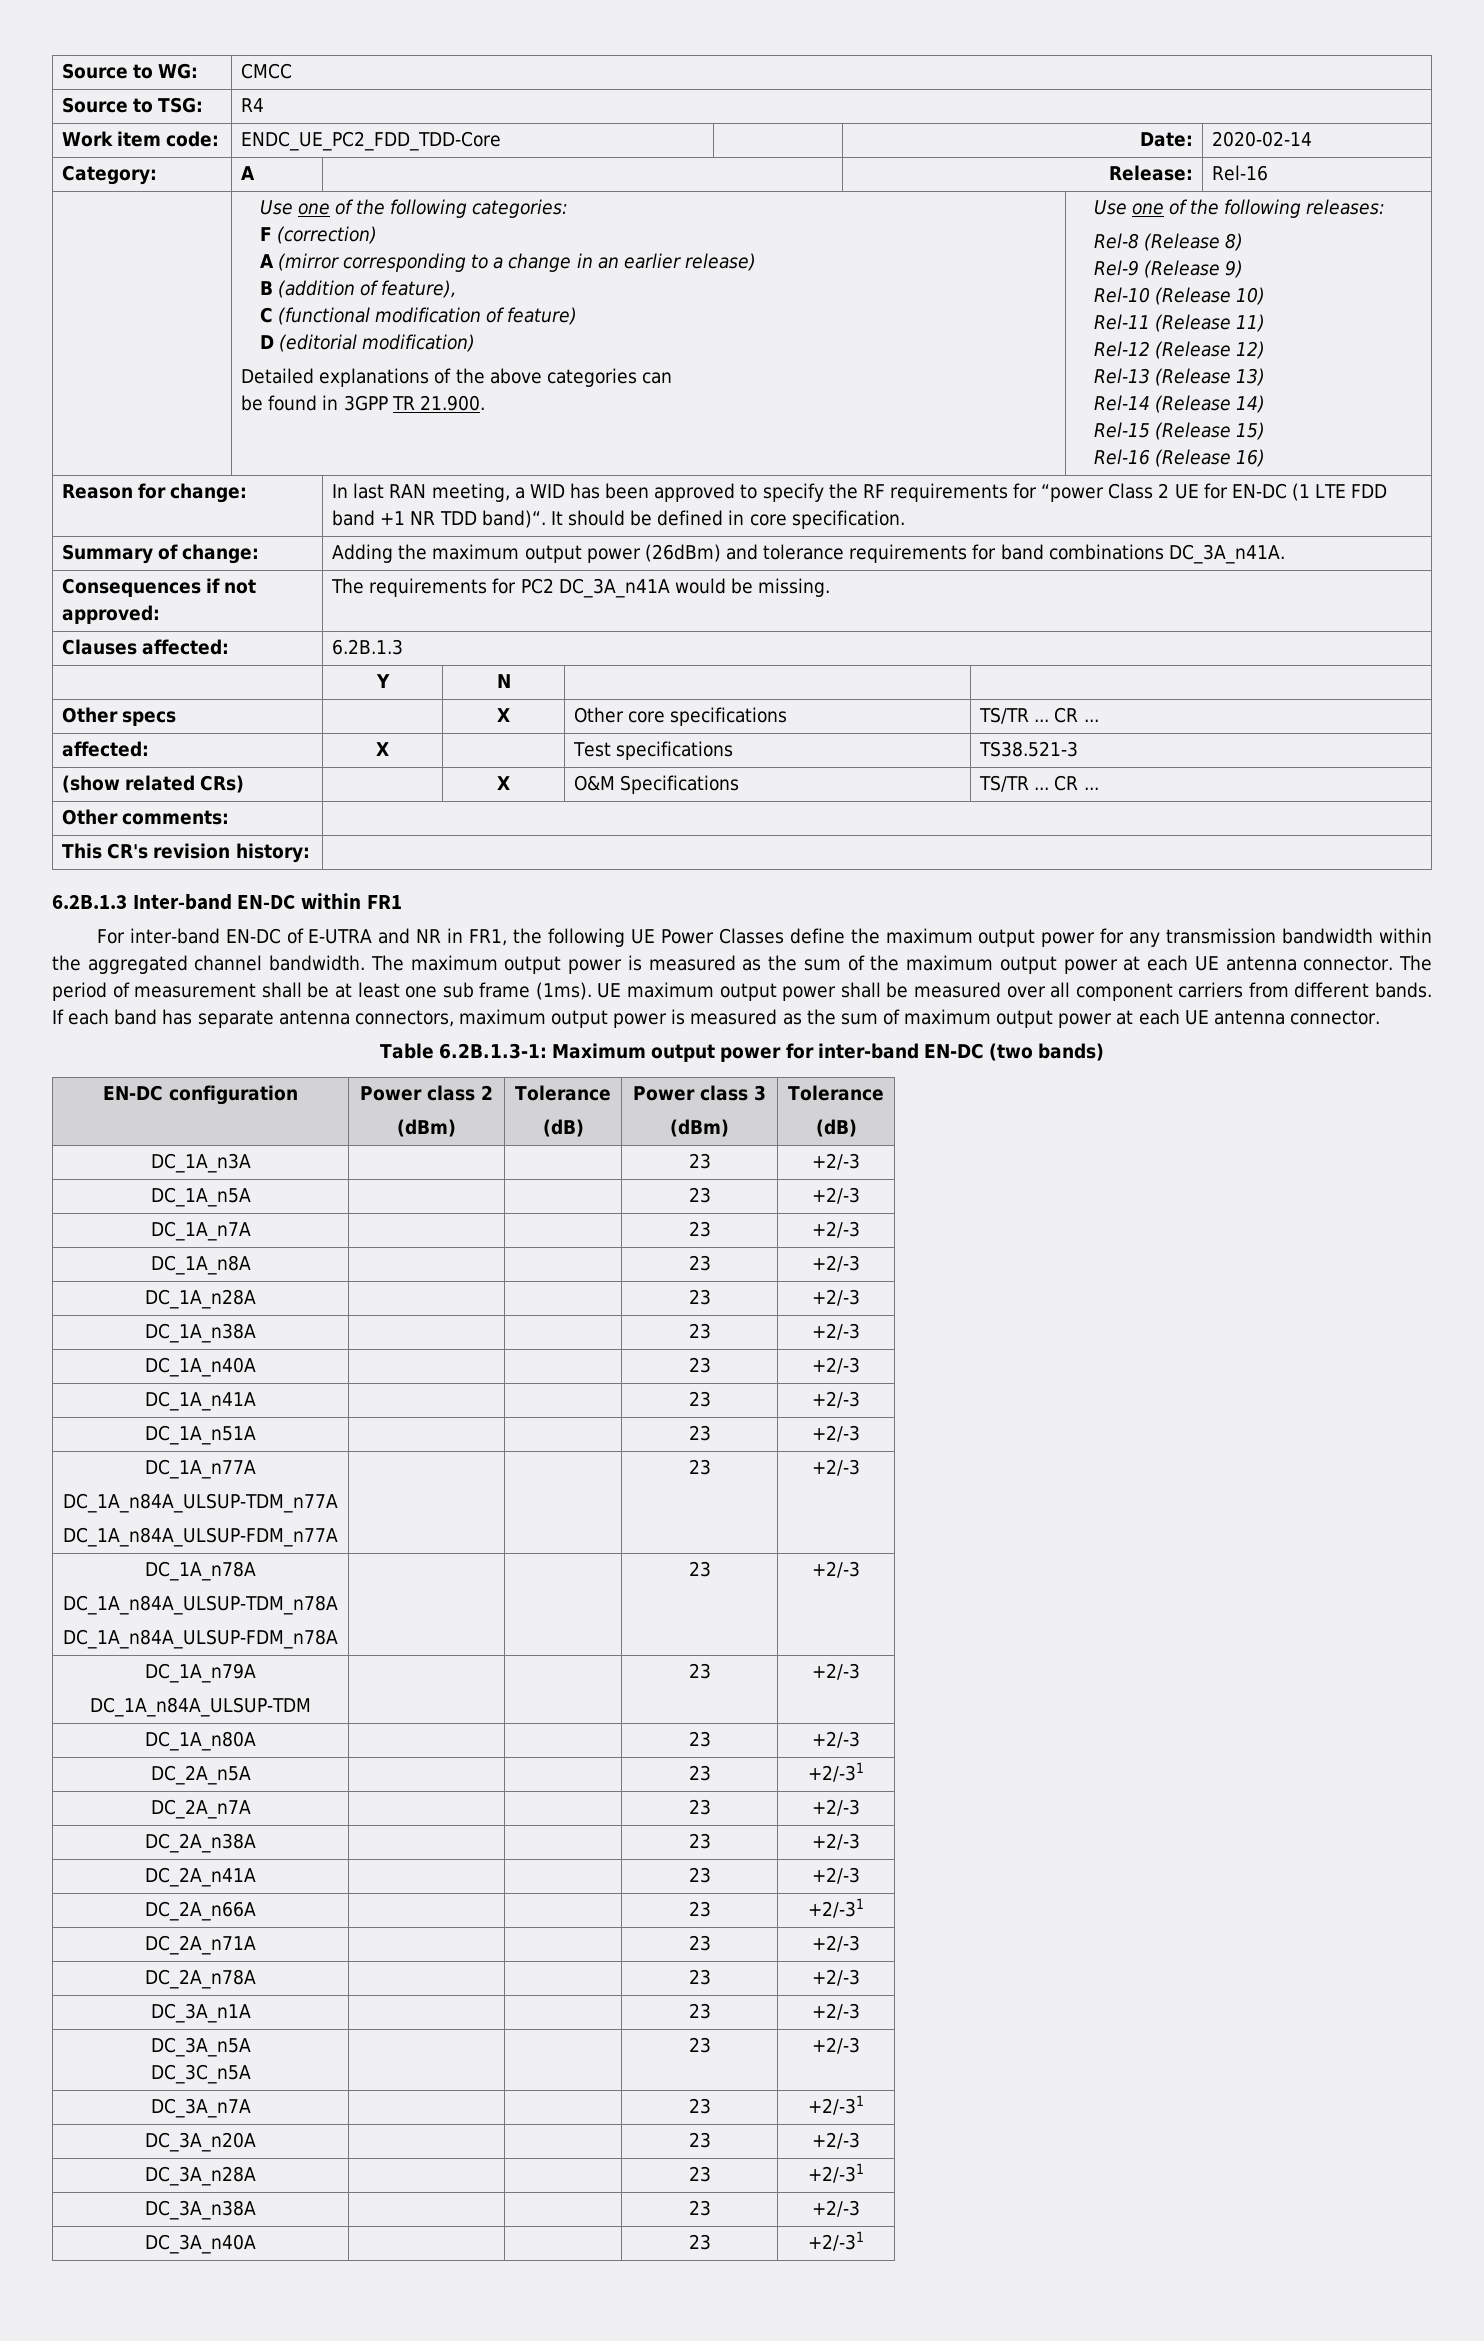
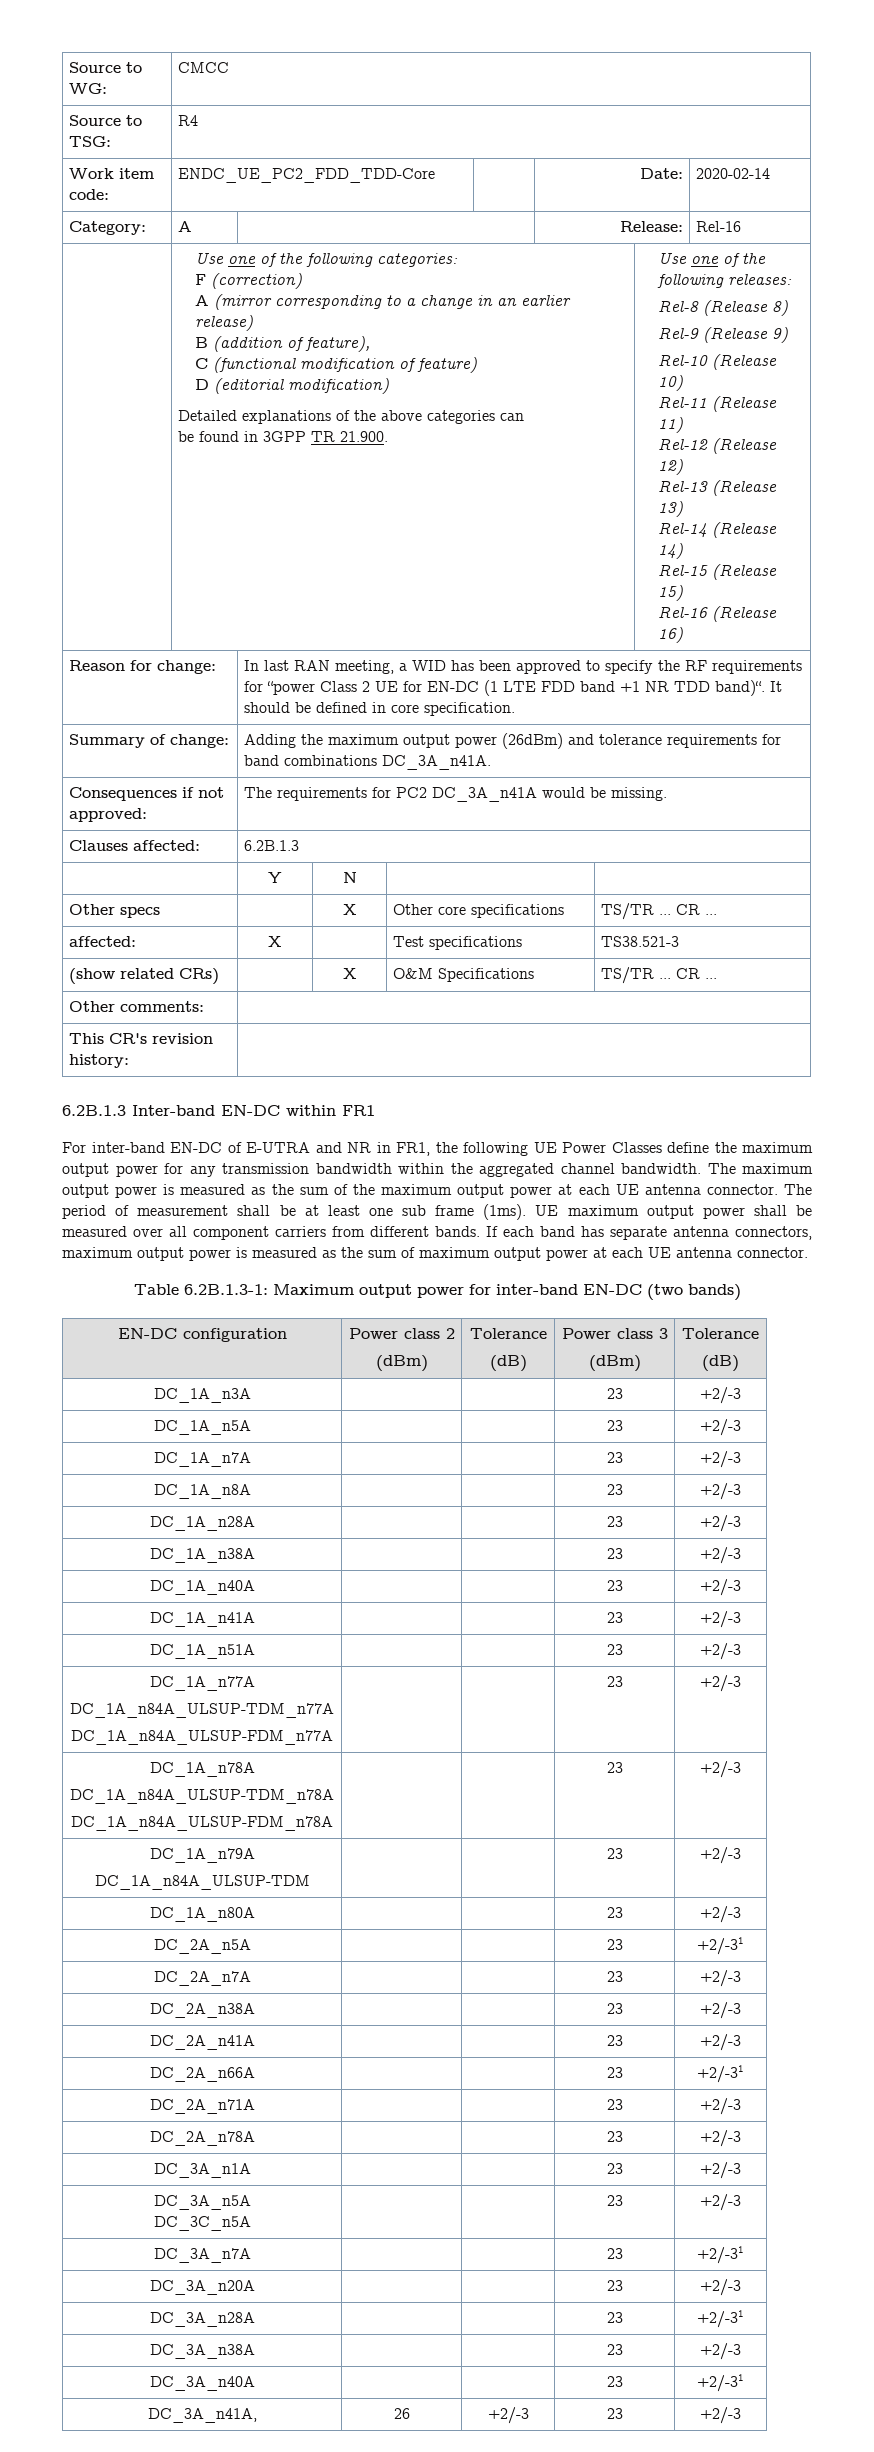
(864, 2241) none -> [147,2408,257,2423] [393,2408,410,2419] [487,2407,529,2424] [606,2408,623,2419] [700,2407,741,2424] // DC_3A_n41A, | 26 | +2/-3 | 23 | +2/-3

